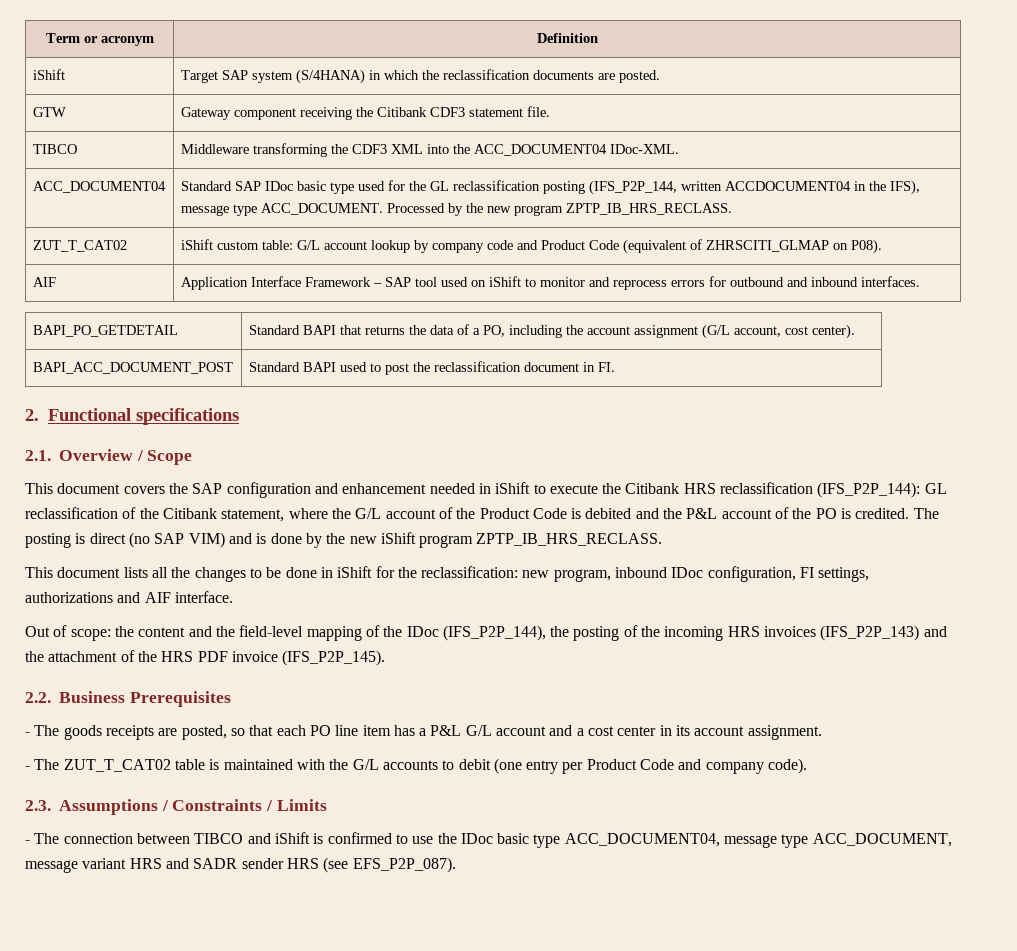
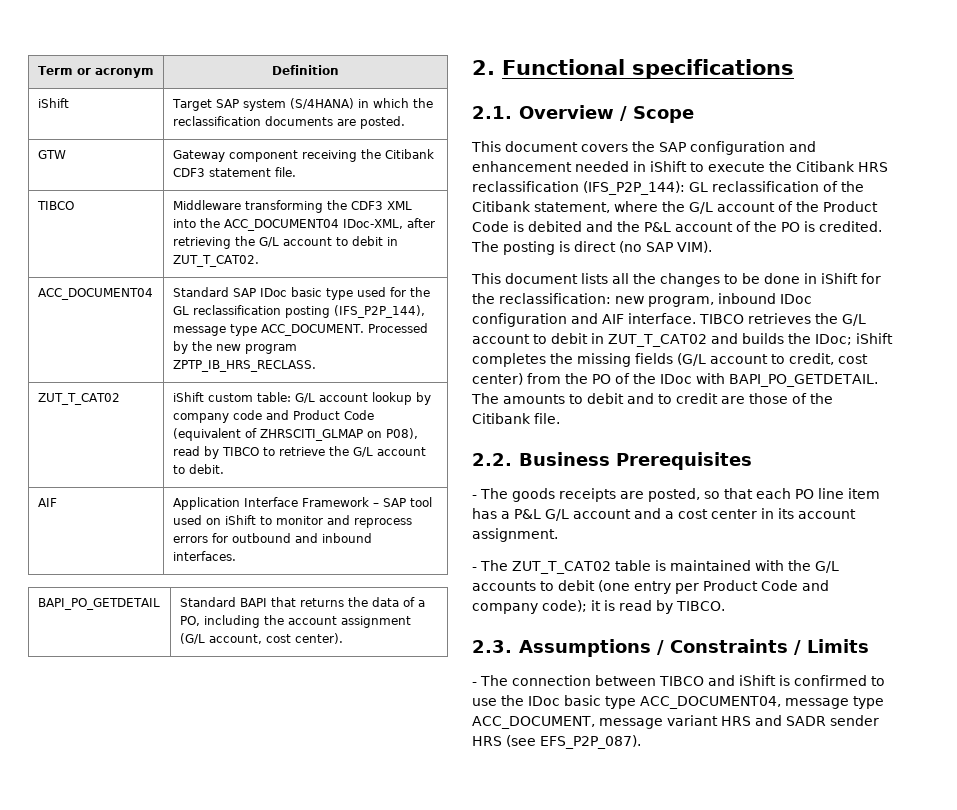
[609,144,679,154] IDoc-XML. -> [342,218,435,229] [172,236,398,249] [172,255,259,267] IDoc-XML, after retrieving the G/L account to debit in ZUT_T_CAT02.
[588,180,920,195] (IFS_P2P_144, written ACCDOCUMENT04 in the IFS), -> [333,305,425,318] (IFS_P2P_144),
[850,239,882,254] P08). -> [385,428,418,439] [172,446,426,459] [172,464,224,474] P08), read by TIBCO to retrieve the G/L account to debit.
[32,362,233,374] [248,361,615,375] // BAPI_ACC_DOCUMENT_POST | Standard BAPI used to post the reclassification document in FI. -> (343, 638) none
[188,532,663,548] VIM) and is done by the new iShift program ZPTP_IB_HRS_RECLASS. -> [677,241,712,253] VIM).
[707,566,870,582] [25,592,113,603] configuration, FI settings, authorizations -> [472,313,567,327] configuration
[25,625,947,641] [25,650,386,666] // Out of scope: the content and the field-level mapping of the IDoc (IFS_P2P_144), the posting of the incoming HRS invoices (IFS_P2P_143) and the attachment of the HRS PDF invoice (IFS_P2P_145). -> [699,313,866,326] [472,333,893,347] [472,353,868,367] [472,373,878,387] [471,393,833,404] [472,413,560,424] TIBCO retrieves the G/L account to debit in ZUT_T_CAT02 and builds the IDoc; iShift completes the missing fields (G/L account to credit, cost center) from the PO of the IDoc with BAPI_PO_GETDETAIL. The amounts to debit and to credit are those of the Citibank file.
[768,758,808,774] code). -> [542,600,725,614] code); it is read by TIBCO.

